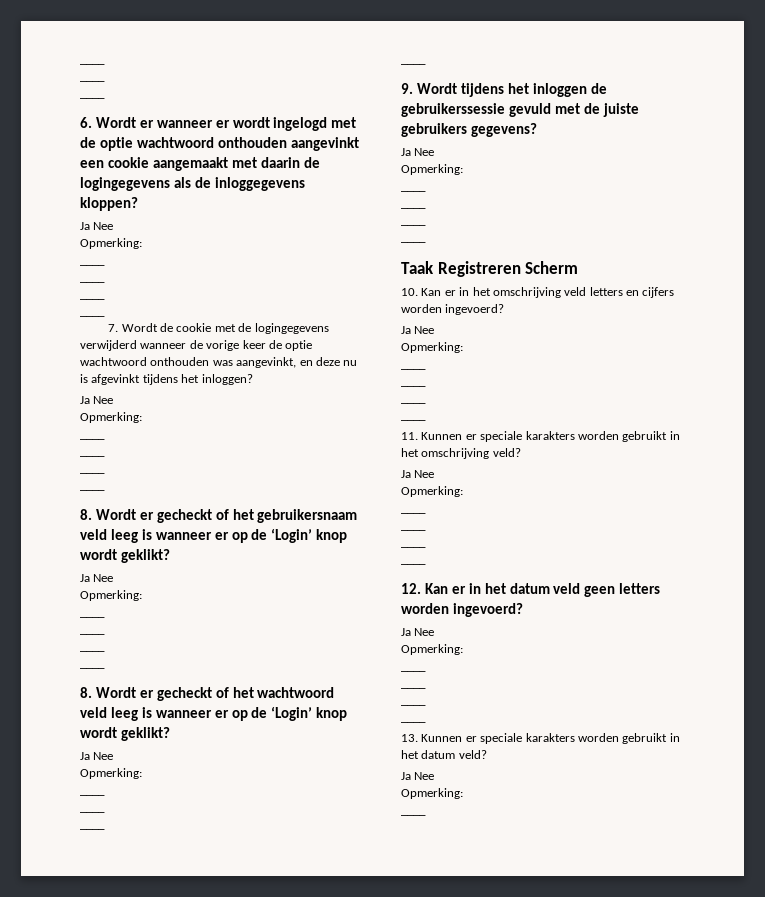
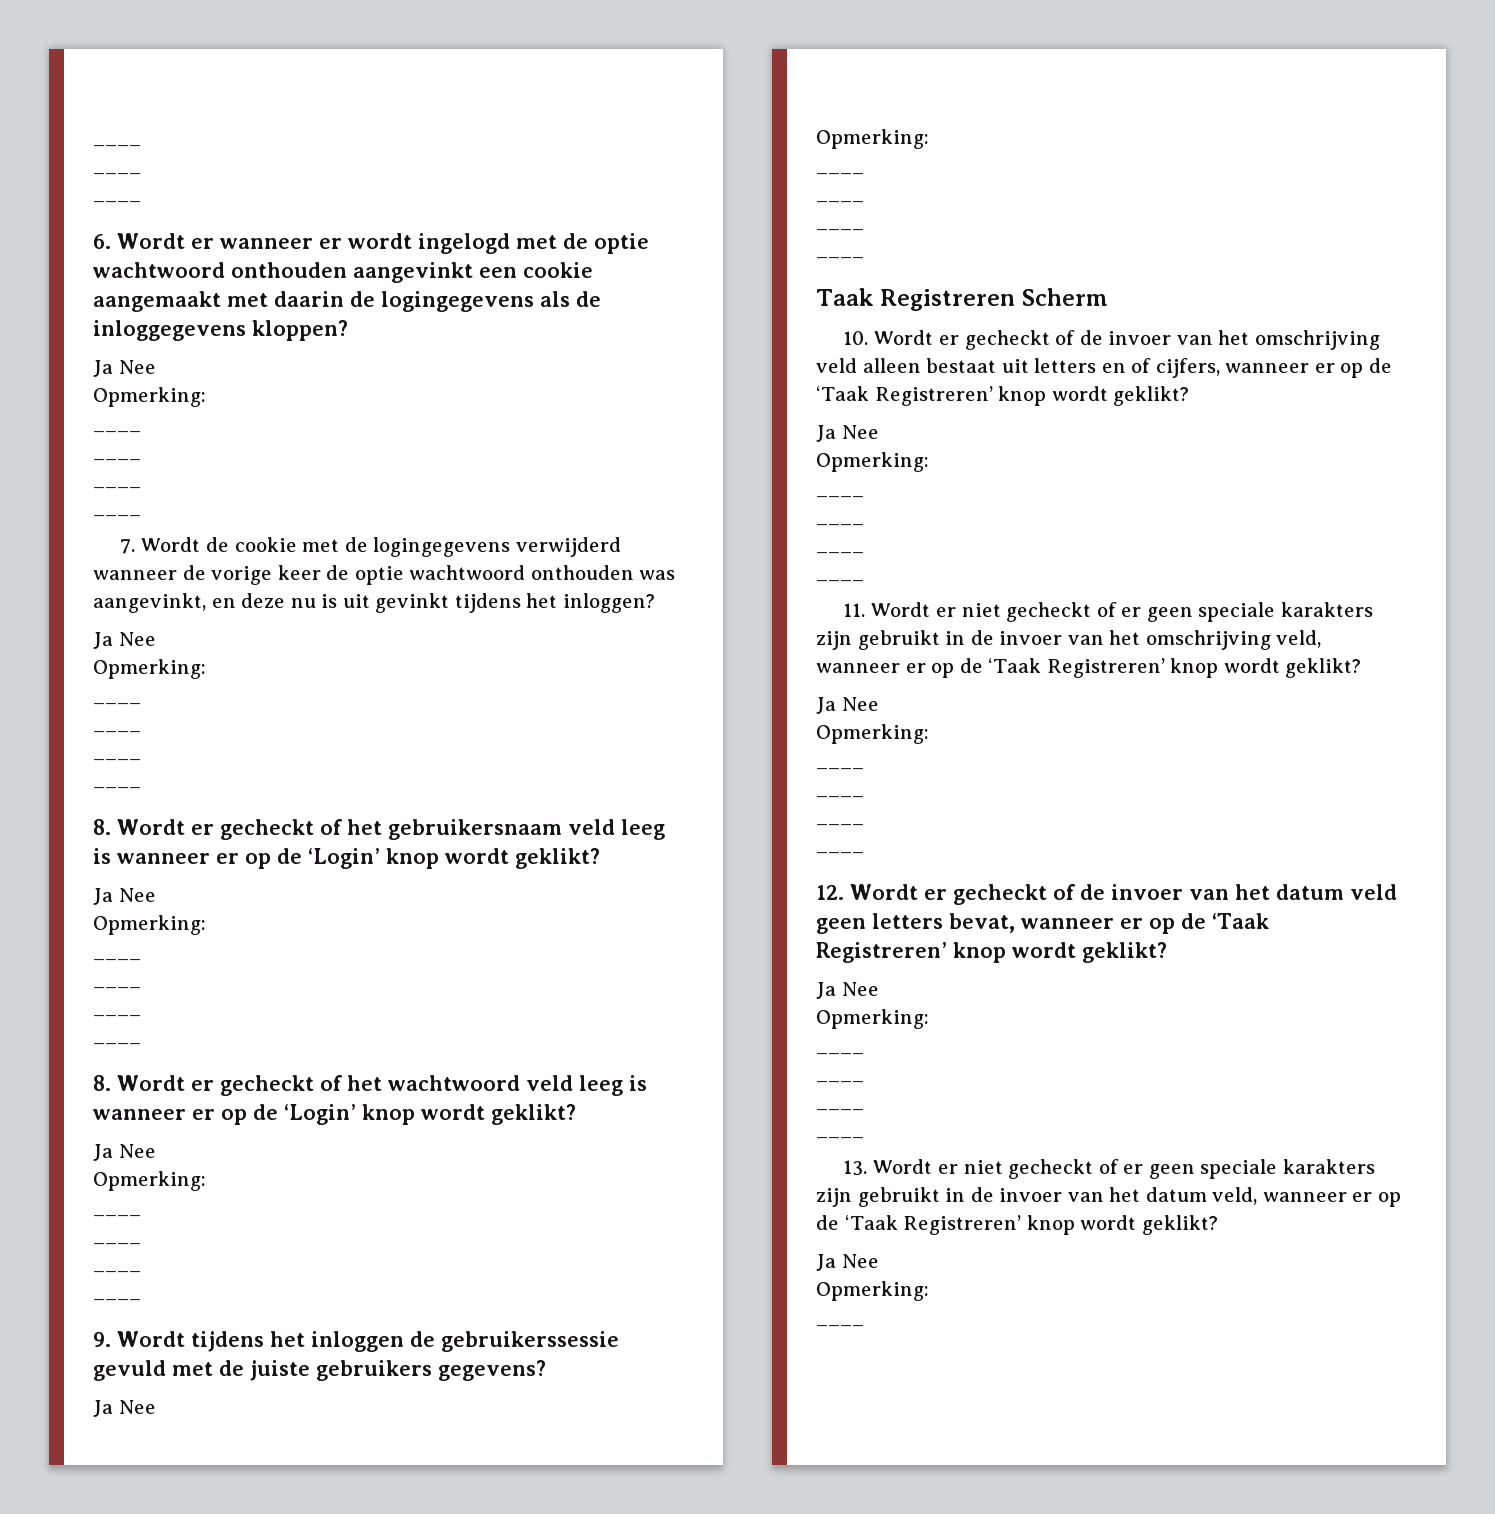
[91,374,141,385] afgevinkt -> [342,593,450,613] uit gevinkt
[421,287,675,298] [401,304,505,315] Kan er in het omschrijving veld letters en cijfers worden ingevoerd? -> [873,330,1380,350] [816,358,1392,378] [816,386,1190,406] Wordt er gecheckt of de invoer van het omschrijving veld alleen bestaat uit letters en of cijfers, wanneer er op de ‘Taak Registreren’ knop wordt geklikt?
[421,431,680,442] [401,448,521,459] Kunnen er speciale karakters worden gebruikt in het omschrijving veld? -> [870,602,1373,622] [816,630,1322,650] [816,658,1362,678] Wordt er niet gecheckt of er geen speciale karakters zijn gebruikt in de invoer van het omschrijving veld, wanneer er op de ‘Taak Registreren’ knop wordt geklikt?
[424,583,481,594] Kan er in -> [850,884,1229,905] Wordt er gecheckt of de invoer van
[401,603,523,617] worden ingevoerd? -> [949,913,1269,934] [816,942,1167,963] bevat, wanneer er op de ‘Taak Registreren’ knop wordt geklikt?
[421,733,680,744] [401,750,487,759] Kunnen er speciale karakters worden gebruikt in het datum veld? -> [872,1159,1375,1179] [816,1187,1401,1207] [816,1215,1218,1235] Wordt er niet gecheckt of er geen speciale karakters zijn gebruikt in de invoer van het datum veld, wanneer er op de ‘Taak Registreren’ knop wordt geklikt?

